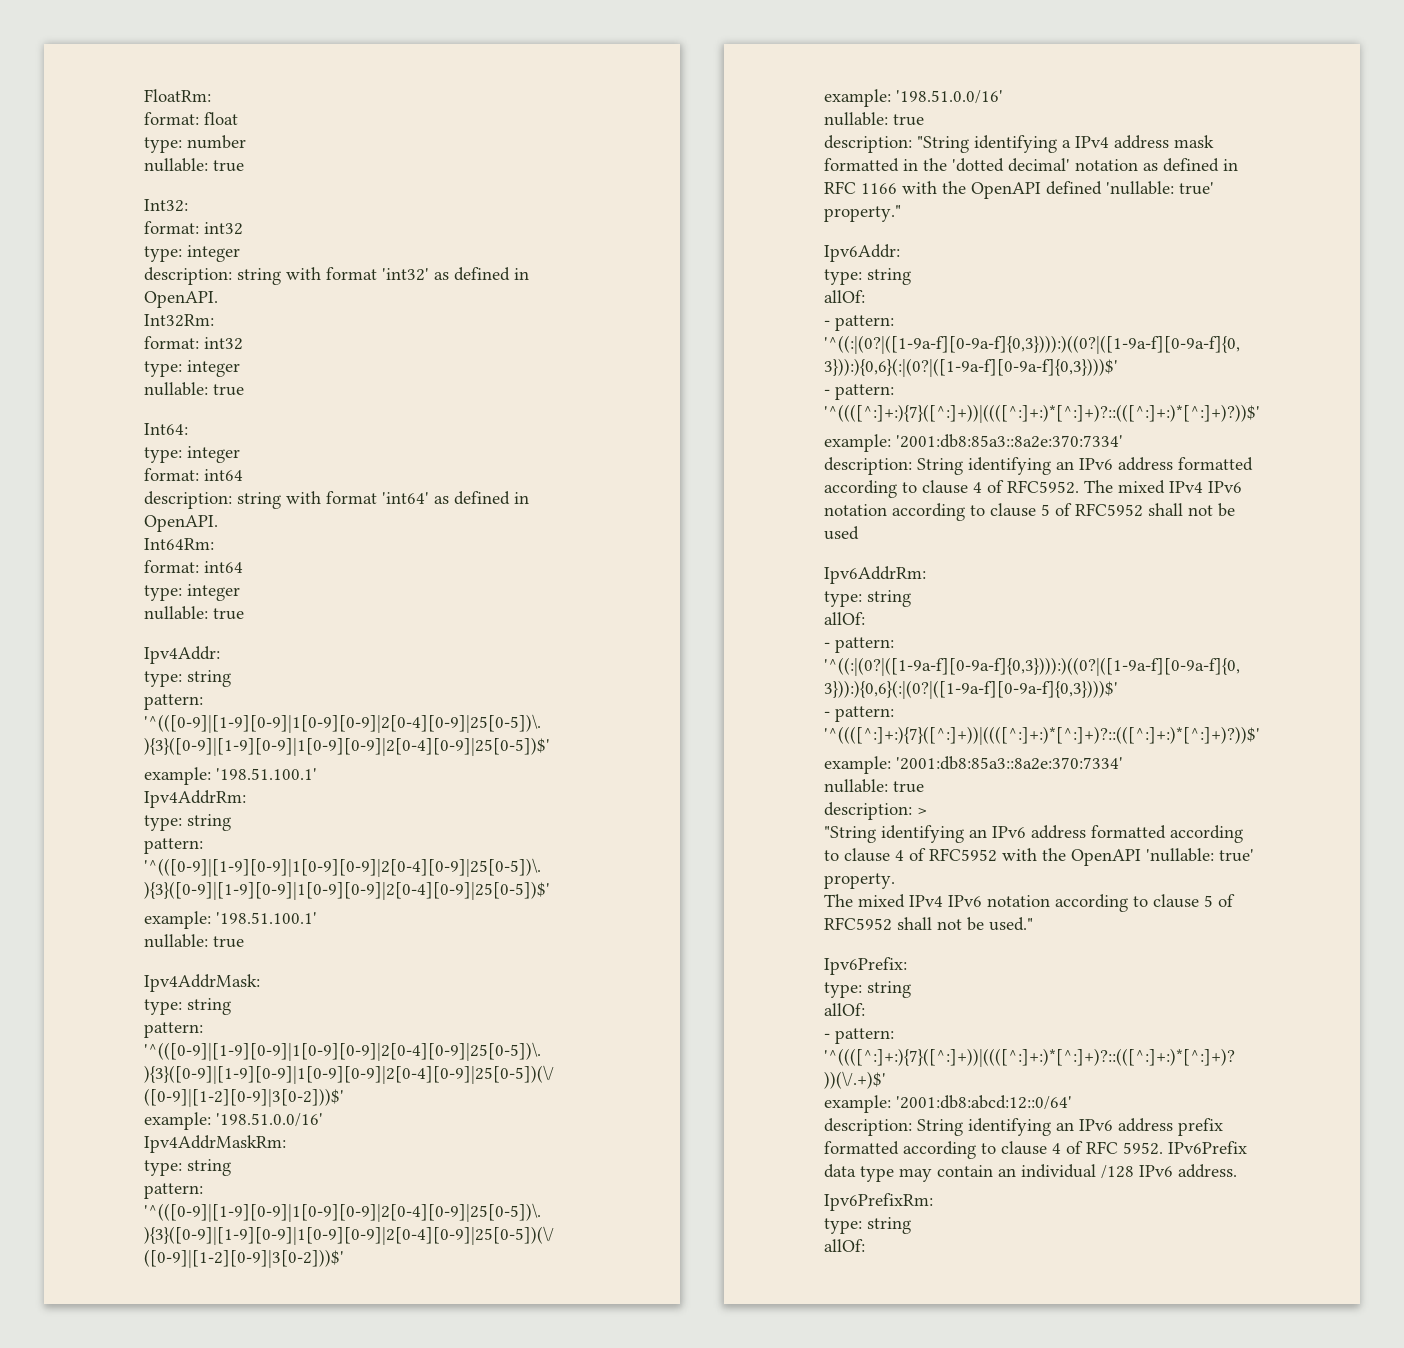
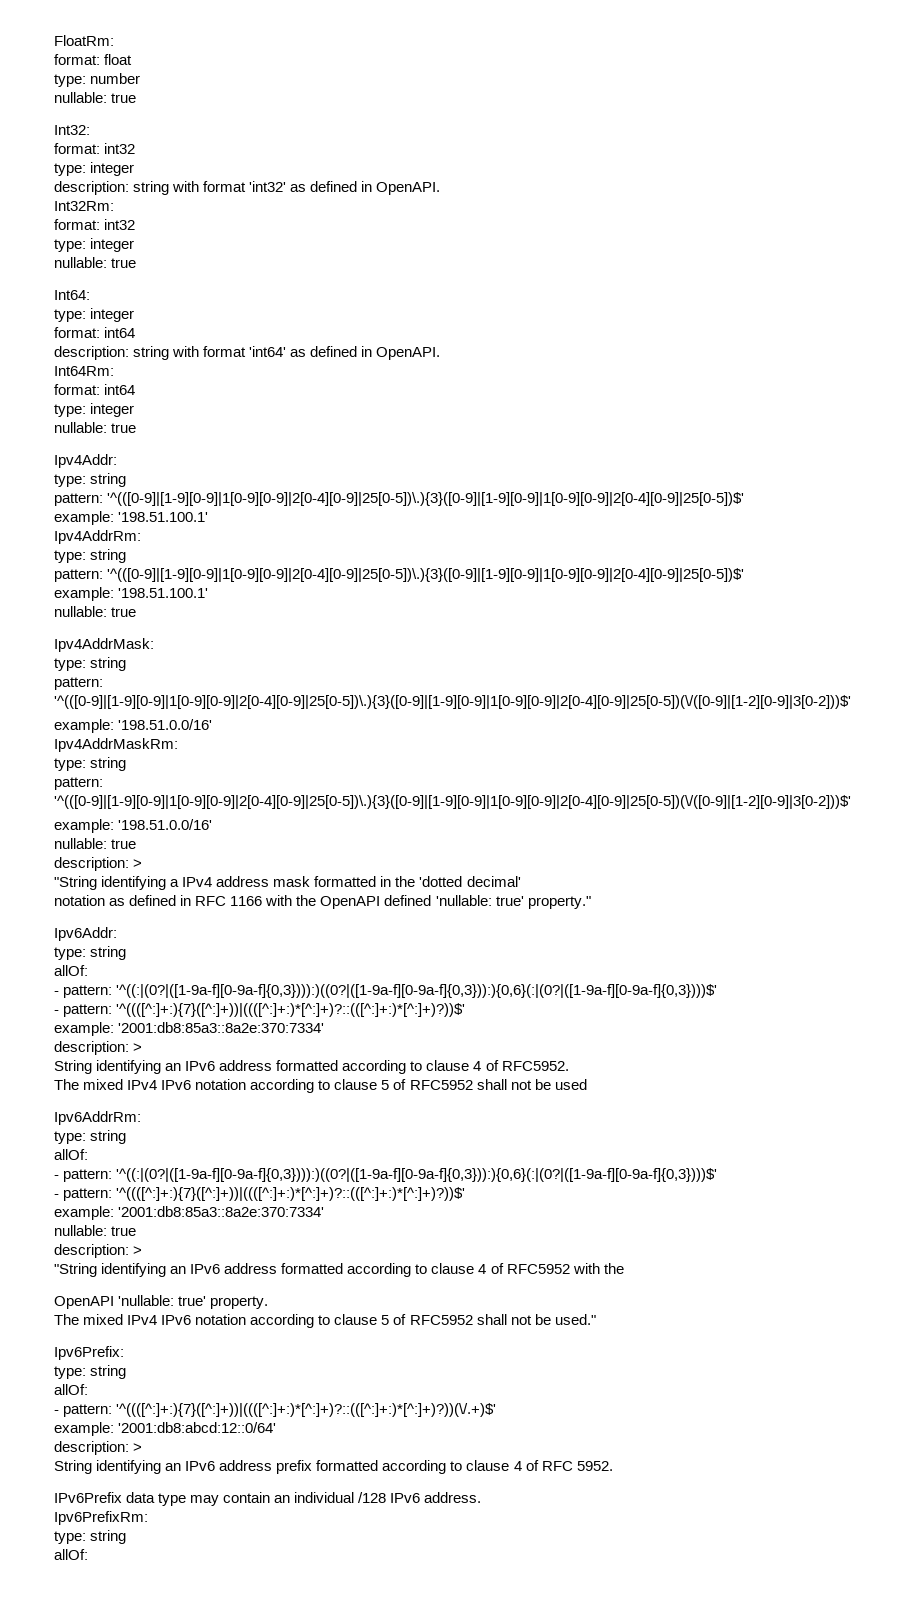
(912, 144) none -> [133,859,143,868] > //
(1070, 165) none -> (521, 881) //
(912, 466) none -> [133,1043,143,1052] > //
(1079, 487) none -> (569, 1066) //
(1066, 854) none -> (624, 1268) //
(912, 1127) none -> [133,1443,143,1452] > //
(1163, 1148) none -> (613, 1466) //

